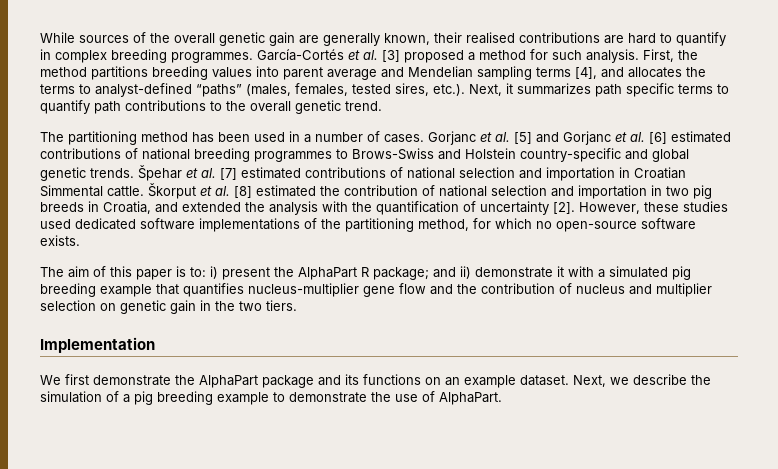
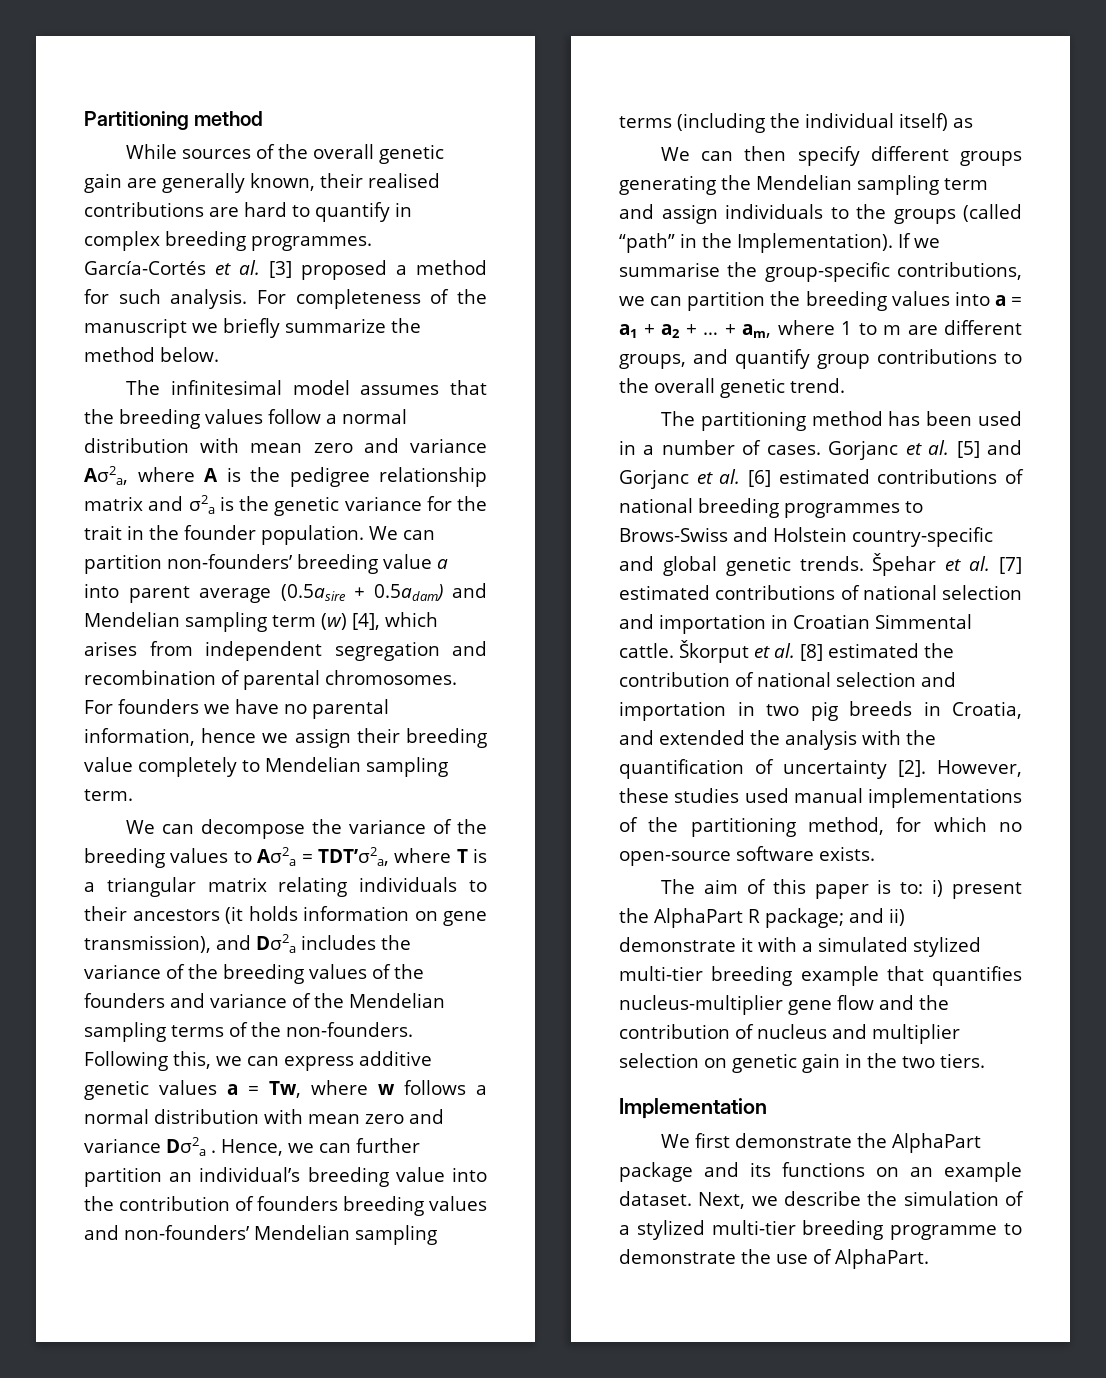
(40, 37) none -> [84,111,264,130] Partitioning method //
[643,49,698,62] [40,66,706,80] [40,83,729,97] [40,100,121,114] First, the method partitions breeding values into parent average and Mendelian sampling terms [4], and allocates the terms to analyst-defined “paths” (males, females, tested sires, etc.). Next, it summarizes path specific terms to quantify path -> [257,289,487,309] [84,318,421,338] [84,347,219,362] [126,380,487,395] [84,409,407,429] [84,438,487,453] [84,466,487,487] [84,495,487,516] [84,525,435,545] [84,554,448,574] [84,583,487,603] [84,612,438,632] [84,641,487,661] [84,670,457,690] [84,699,389,719] [84,728,487,748] [84,757,448,777] [84,789,133,801] [126,819,488,839] [84,847,487,868] [84,877,487,897] [84,906,487,926] [84,934,411,953] [84,964,424,984] [84,993,445,1008] [84,1022,413,1042] [84,1051,432,1071] [84,1080,487,1100] [84,1109,444,1124] [84,1137,420,1156] [84,1167,487,1187] [84,1196,487,1216] [84,1225,437,1245] [619,113,973,133] [661,146,1022,166] [619,175,988,195] [619,204,1022,224] [619,233,940,253] [619,262,1022,282] [619,291,1022,311] [619,320,1022,338] [619,349,870,369] For completeness of the manuscript we briefly summarize the method below. // The infinitesimal model assumes that the breeding values follow a normal distribution with mean zero and variance Aσ2a, where A is the pedigree relationship matrix and σ2a is the genetic variance for the trait in the founder population. We can partition non-founders’ breeding value a into parent average (0.5asire + 0.5adam) and Mendelian sampling term (w) [4], which arises from independent segregation and recombination of parental chromosomes. For founders we have no parental information, hence we assign their breeding value completely to Mendelian sampling term. // We can decompose the variance of the breeding values to Aσ2a = TDT’σ2a, where T is a triangular matrix relating individuals to their ancestors (it holds information on gene transmission), and Dσ2a includes the variance of the breeding values of the founders and variance of the Mendelian sampling terms of the non-founders. Following this, we can express additive genetic values a = Tw, where w follows a normal distribution with mean zero and variance Dσ2a . Hence, we can further partition an individual’s breeding value into the contribution of founders breeding values and non-founders’ Mendelian sampling terms (including the individual itself) as // We can then specify different groups generating the Mendelian sampling term and assign individuals to the groups (called “path” in the Implementation). If we summarise the group-specific contributions, we can partition the breeding values into a = a1 + a2 + … + am, where 1 to m are different groups, and quantify group
[75,218,195,230] dedicated software -> [793,788,863,803] manual
[672,266,691,280] pig -> [913,937,981,957] [619,966,703,981] stylized multi-tier
[134,391,269,405] pig breeding example -> [636,1220,998,1240] stylized multi-tier breeding programme

